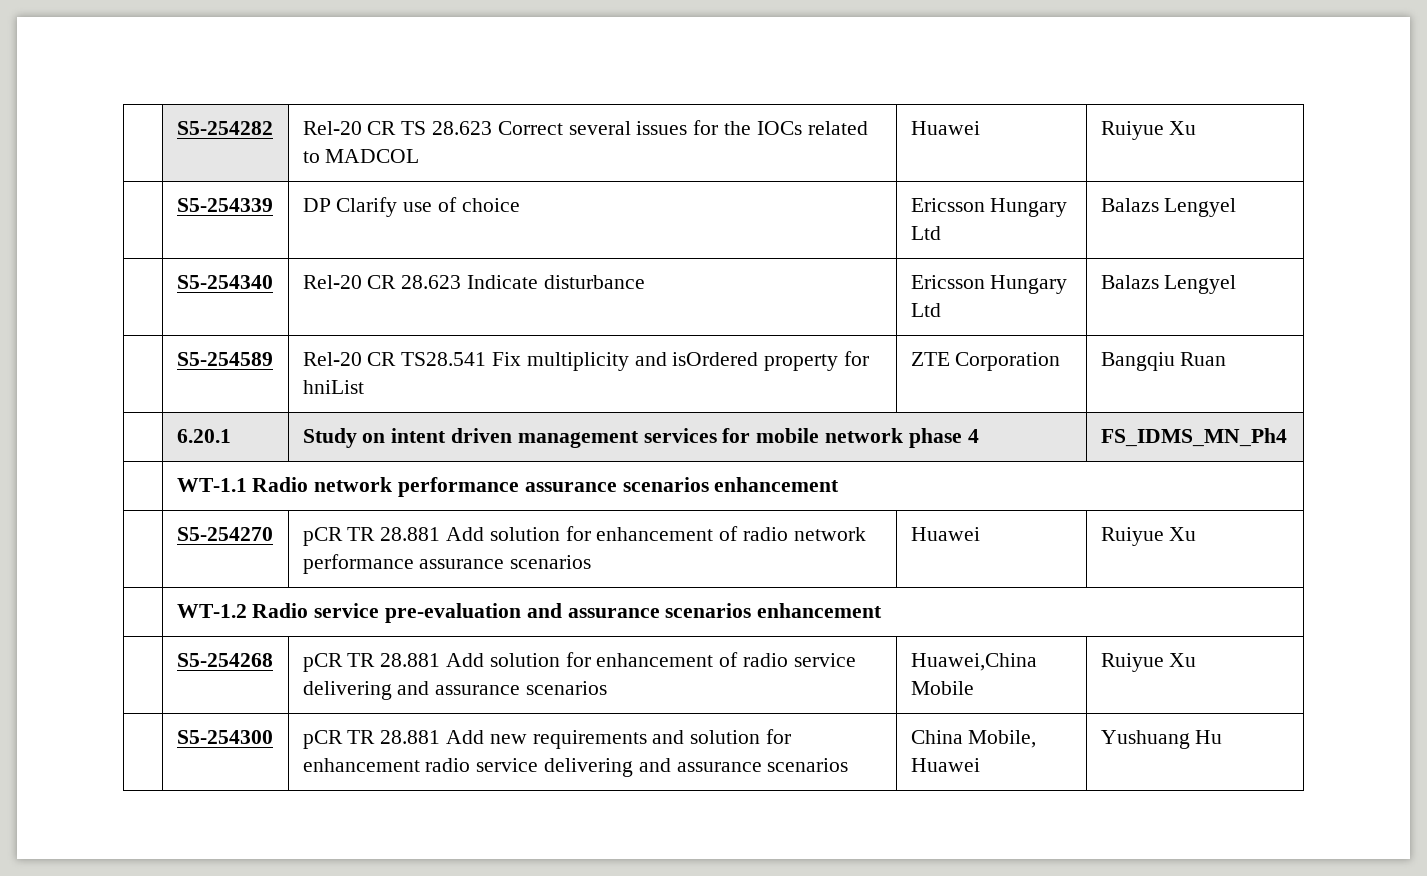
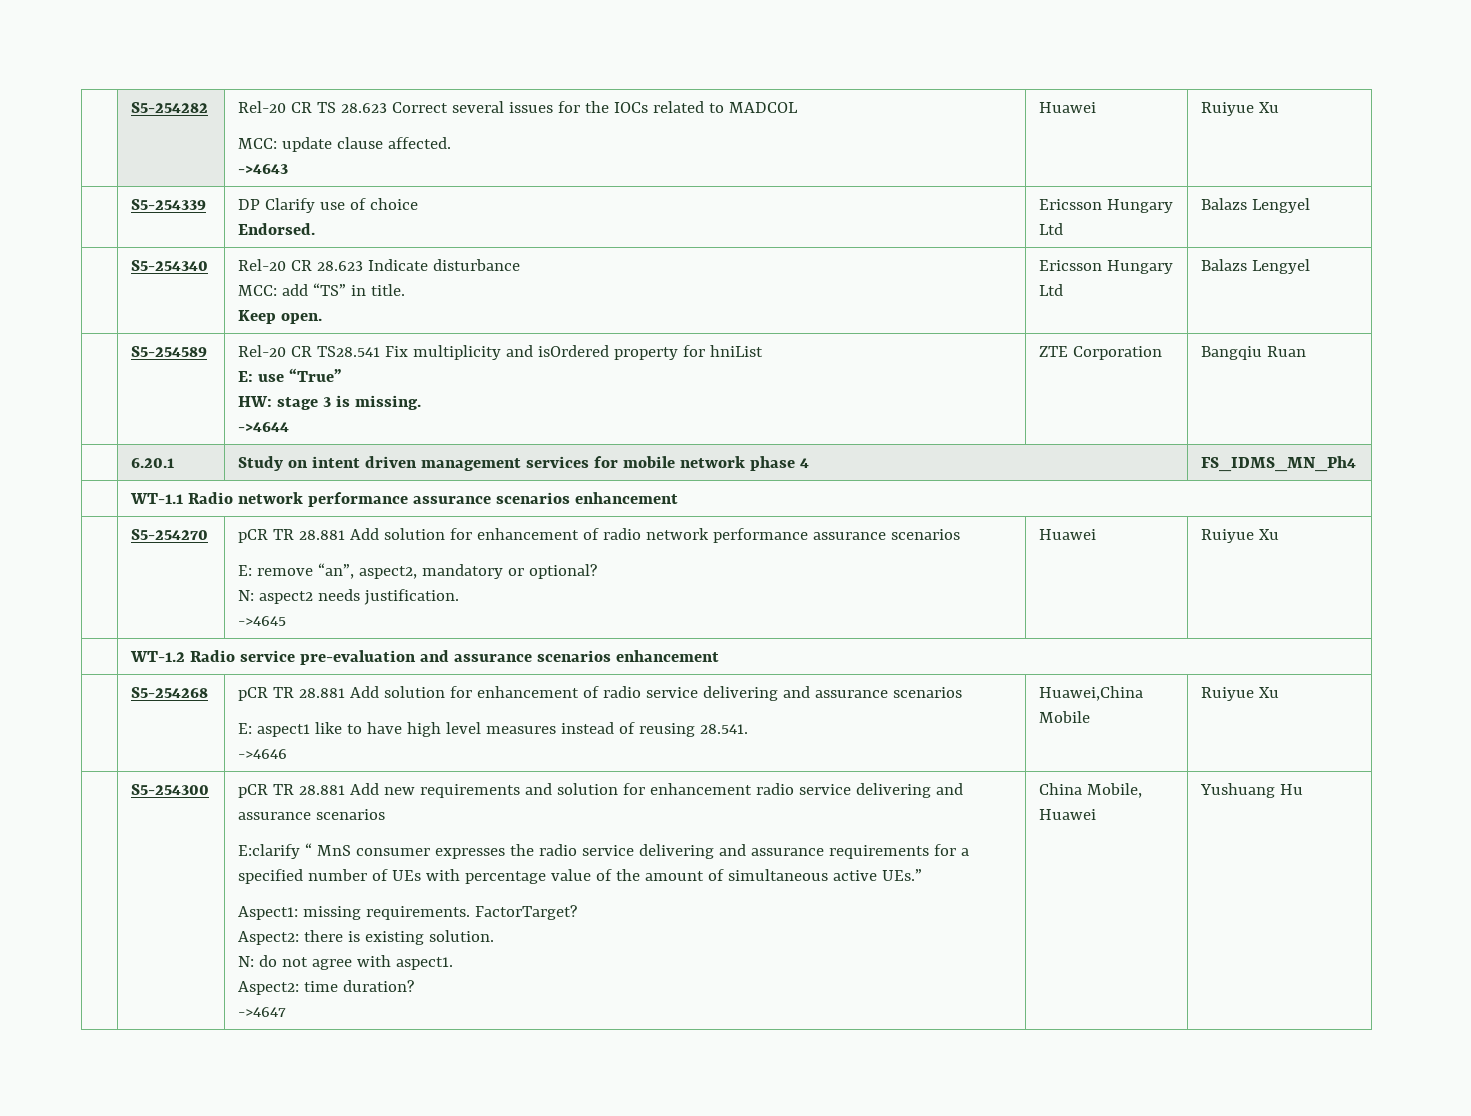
(420, 156) none -> [237,137,451,152] [237,164,288,174] // MCC: update clause affected. // ->4643
(520, 205) none -> [237,223,315,235] // Endorsed.
(645, 282) none -> [237,283,405,296] [237,310,322,324] // MCC: add “TS” in title. // Keep open.
(364, 387) none -> [237,368,342,382] [237,395,421,410] [237,422,289,432] // E: use “True” // HW: stage 3 is missing. // ->4644
(592, 562) none -> [237,563,597,579] [237,589,459,605] [237,616,286,626] // E: remove “an”, aspect2, mandatory or optional? // N: aspect2 needs justification. // ->4645
(607, 688) none -> [237,722,748,737] [237,749,287,759] // E: aspect1 like to have high level measures instead of reusing 28.541. // ->4646
(849, 765) none -> [237,843,969,859] [237,869,922,884] [237,905,577,920] [237,930,494,945] [237,955,453,970] [237,980,414,995] [237,1007,286,1017] // E:clarify “ MnS consumer expresses the radio service delivering and assurance requirements for a specified number of UEs with percentage value of the amount of simultaneous active UEs.” // Aspect1: missing requirements. FactorTarget? // Aspect2: there is existing solution. // N: do not agree with aspect1. // Aspect2: time duration? // ->4647

